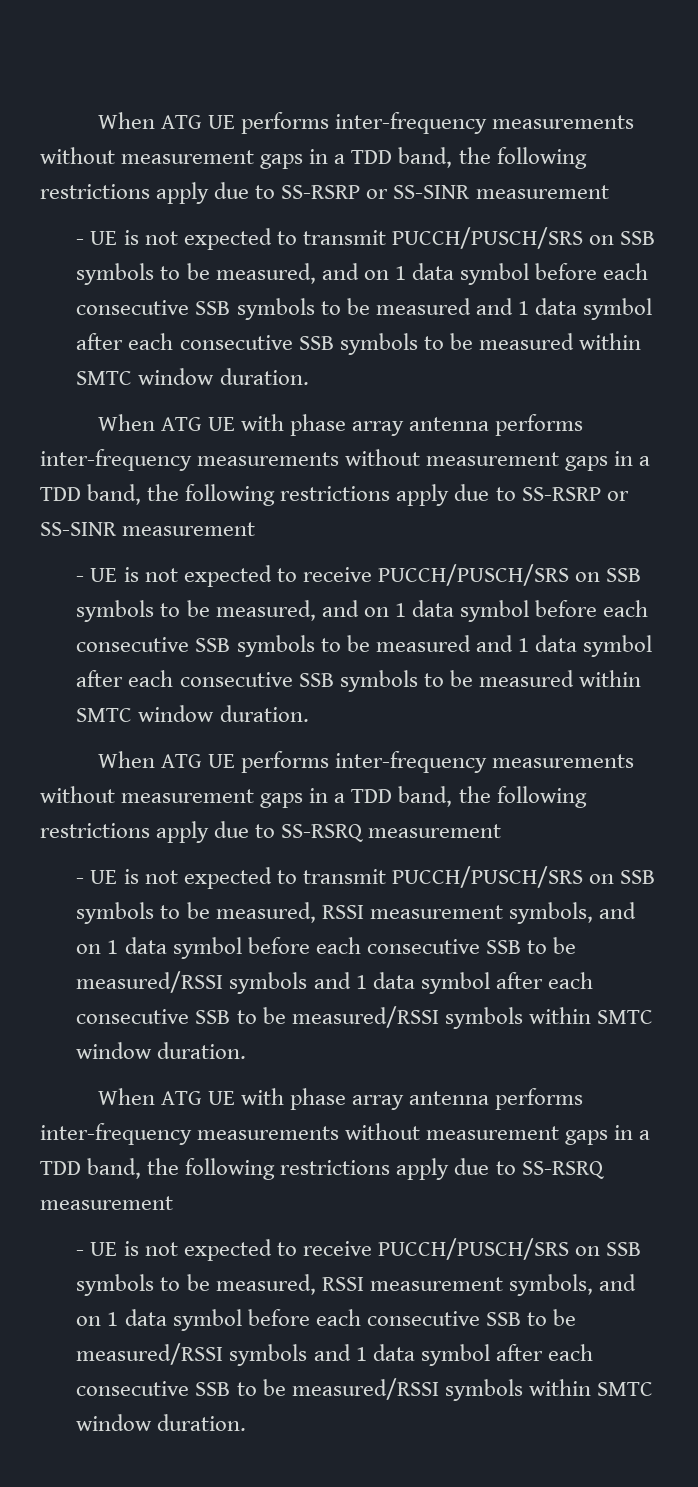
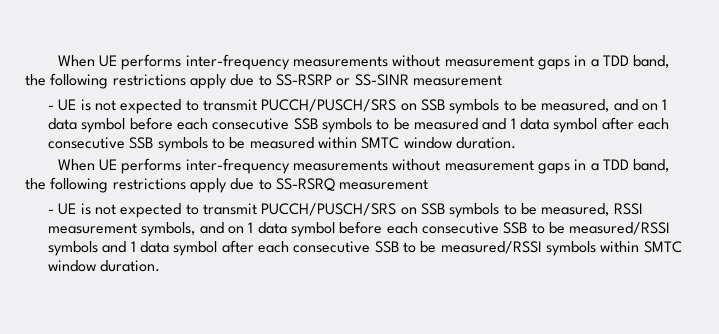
[97,112,202,129] When ATG -> [57,55,95,67] When
[160,414,584,436] [40,449,651,471] [40,484,629,506] [40,522,256,536] [76,564,642,587] [76,600,649,622] [76,635,653,657] [76,670,641,692] [76,705,309,722] [97,751,202,768] ATG UE with phase array antenna performs inter-frequency measurements without measurement gaps in a TDD band, the following restrictions apply due to SS-RSRP or SS-SINR measurement // - UE is not expected to receive PUCCH/PUSCH/SRS on SSB symbols to be measured, and on 1 data symbol before each consecutive SSB symbols to be measured and 1 data symbol after each consecutive SSB symbols to be measured within SMTC window duration. // When ATG -> (95, 165) none
[97,1088,584,1110] [40,1123,651,1145] [40,1158,604,1180] [40,1196,173,1210] [76,1238,642,1261] [76,1274,636,1296] [76,1309,577,1331] [76,1343,593,1366] [76,1378,653,1401] [76,1414,247,1431] // When ATG UE with phase array antenna performs inter-frequency measurements without measurement gaps in a TDD band, the following restrictions apply due to SS-RSRQ measurement // - UE is not expected to receive PUCCH/PUSCH/SRS on SSB symbols to be measured, RSSI measurement symbols, and on 1 data symbol before each consecutive SSB to be measured/RSSI symbols and 1 data symbol after each consecutive SSB to be measured/RSSI symbols within SMTC window duration. -> (161, 266) none

